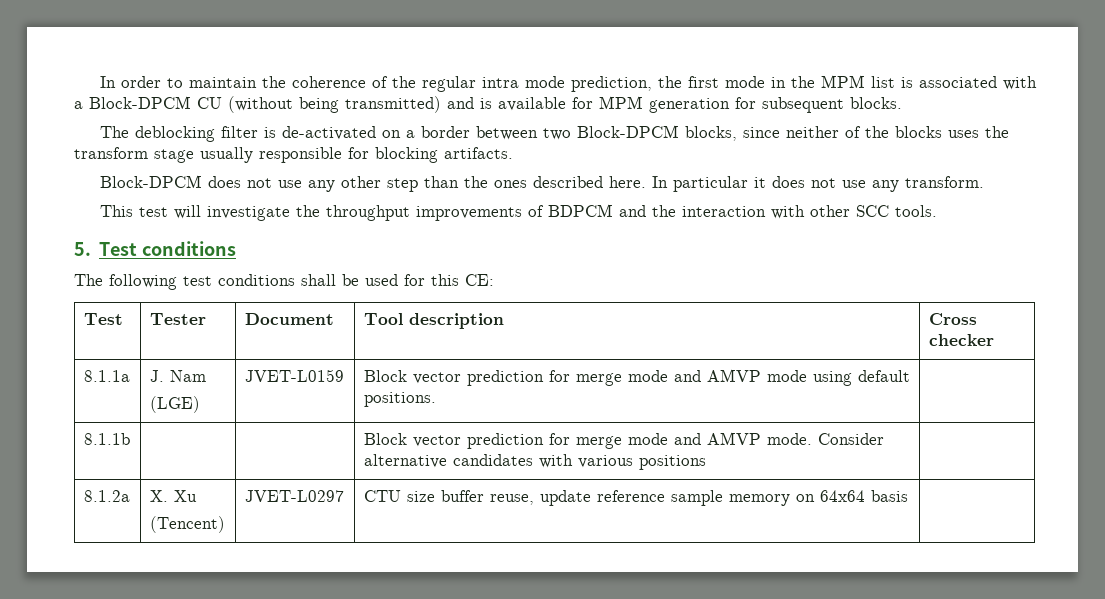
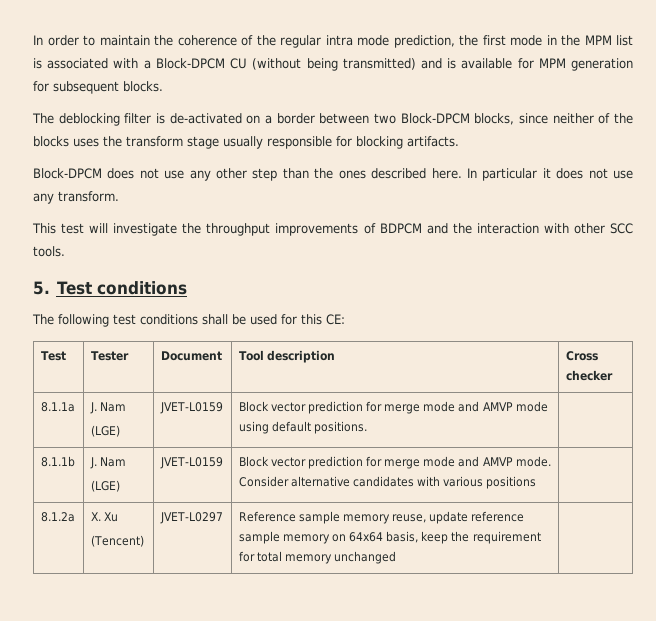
(130, 439) | -> [89,457,126,469] [90,480,120,492] [159,457,223,469] J. Nam // (LGE) | JVET-L0159
[363,490,484,502] CTU size buffer -> [238,511,390,524] Reference sample memory
[870,490,908,502] basis -> [386,531,541,544] [238,551,397,564] basis, keep the requirement for total memory unchanged

